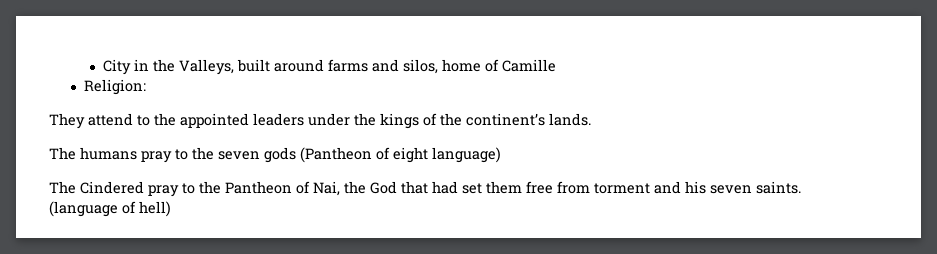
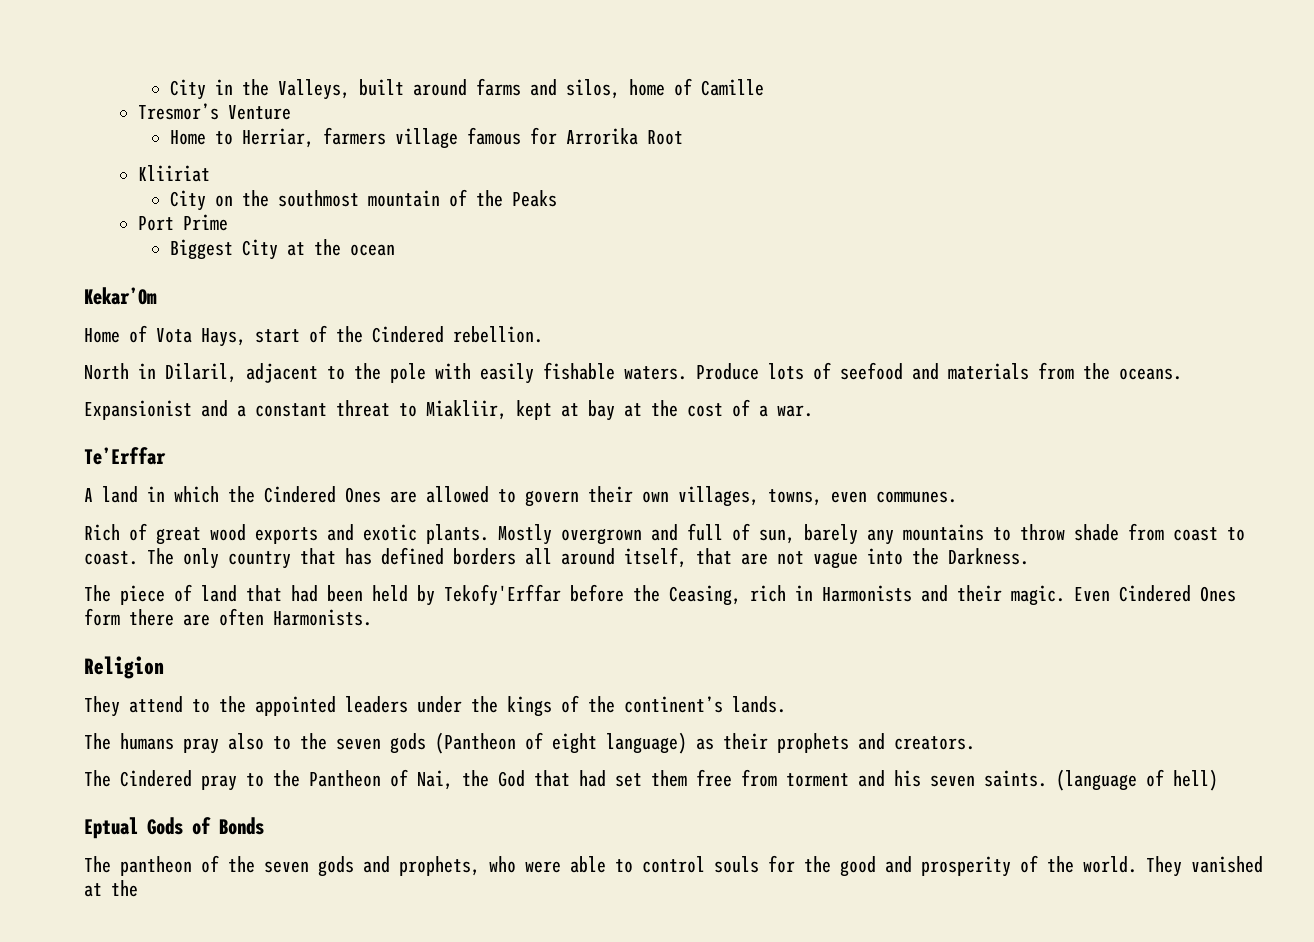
[84,79,147,95] Religion: -> [137,103,291,120] [169,127,683,149] [137,165,210,182] [169,189,557,211] [137,214,228,231] [169,239,395,260] [84,287,157,305] [84,325,543,347] [84,362,1182,384] [84,399,813,421] [84,447,166,465] [84,486,957,507] [84,523,1245,545] [84,547,1029,569] [84,584,1236,606] [84,608,372,626] [84,656,164,679] Tresmor’s Venture // Home to Herriar, farmers village famous for Arrorika Root // Kliiriat // City on the southmost mountain of the Peaks // Port Prime // Biggest City at the ocean // Kekar’Om // Home of Vota Hays, start of the Cindered rebellion. // North in Dilaril, adjacent to the pole with easily fishable waters. Produce lots of seefood and materials from the oceans. // Expansionist and a constant threat to Miakliir, kept at bay at the cost of a war. // Te’Erffar // A land in which the Cindered Ones are allowed to govern their own villages, towns, even communes. // Rich of great wood exports and exotic plants. Mostly overgrown and full of sun, barely any mountains to throw shade from coast to coast. The only country that has defined borders all around itself, that are not vague into the Darkness. // The piece of land that had been held by Tekofy'Erffar before the Ceasing, rich in Harmonists and their magic. Even Cindered Ones form there are often Harmonists. // Religion
(172, 157) none -> [228,733,264,750] also
(501, 155) none -> [696,733,975,753] as their prophets and creators.
(171, 209) none -> [84,817,264,839] [84,855,1263,877] [84,880,138,897] // Eptual Gods of Bonds // The pantheon of the seven gods and prophets, who were able to control souls for the good and prosperity of the world. They vanished at the

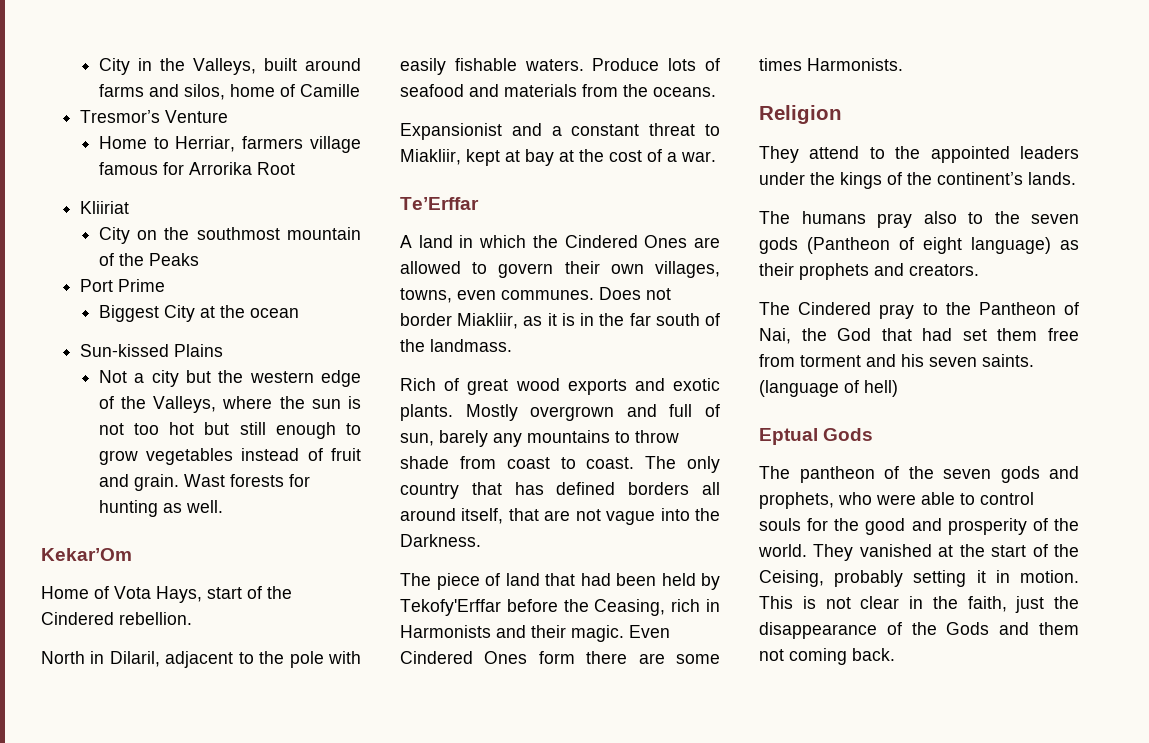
(395, 250) none -> [79,344,223,357] [98,370,361,387] [98,396,361,413] [98,422,361,439] [98,448,361,465] [98,474,310,491] [98,500,223,517] // Sun-kissed Plains // Not a city but the western edge of the Valleys, where the sun is not too hot but still enough to grow vegetables instead of fruit and grain. Wast forests for hunting as well.
[840,362,903,380] seefood -> [400,84,464,97] seafood
(957, 497) none -> [599,287,671,300] [400,313,720,329] [400,339,512,352] Does not border Miakliir, as it is in the far south of the landmass.
[219,608,264,626] often -> [676,654,720,664] [759,58,802,71] some times
[192,817,264,835] of Bonds -> (874, 434) none
(138, 888) none -> [991,544,1079,557] [759,570,1079,587] [759,596,1079,613] [759,622,1079,639] [759,648,895,665] start of the Ceising, probably setting it in motion. This is not clear in the faith, just the disappearance of the Gods and them not coming back.

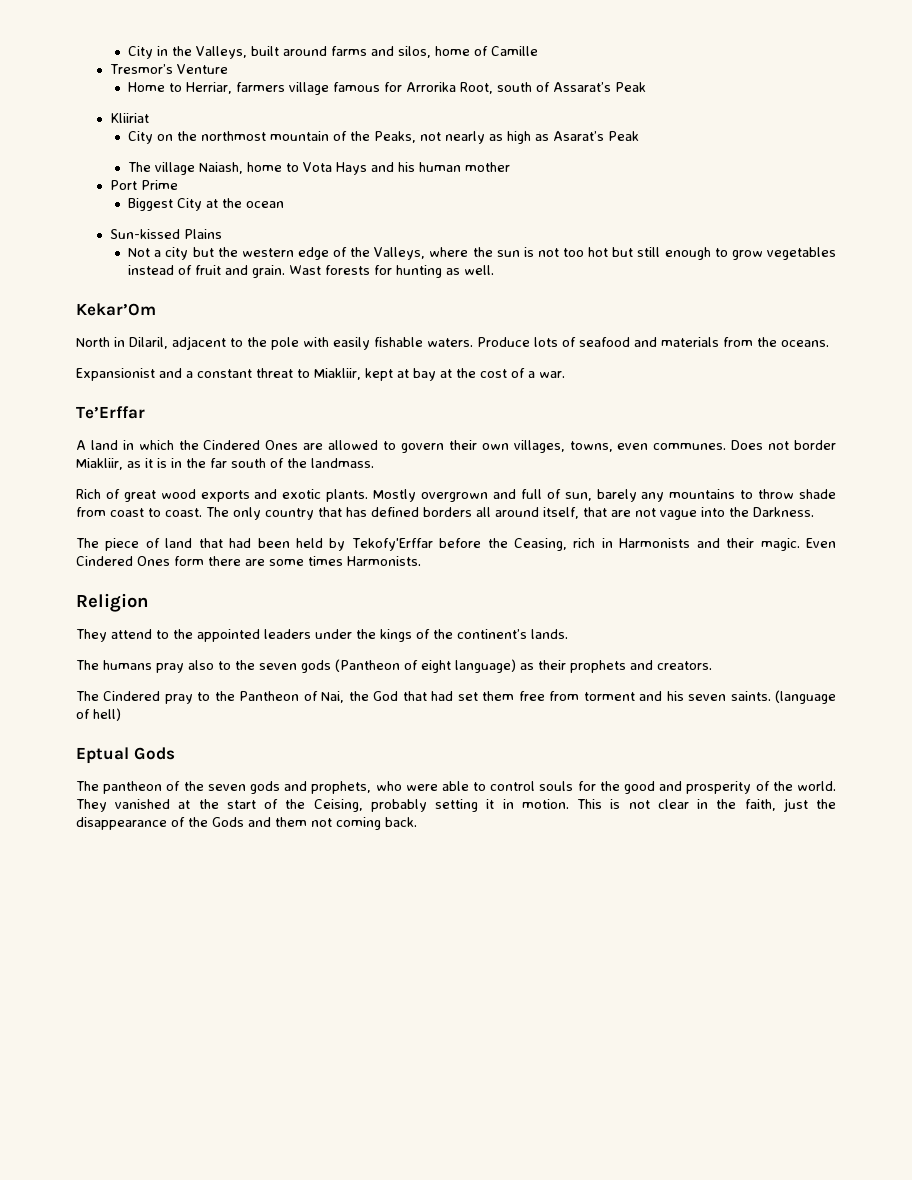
[256,162,295,175] Root -> [460,82,647,94] Root, south of Assarat’s Peak
[196,227,280,240] southmost -> [201,131,267,141] northmost
[148,253,199,266] Peaks -> [374,131,640,144] [128,162,511,175] Peaks, not nearly as high as Asarat’s Peak // The village Naiash, home to Vota Hays and his human mother
[41,586,292,603] [41,612,192,625] // Home of Vota Hays, start of the Cindered rebellion. -> (156, 309) none

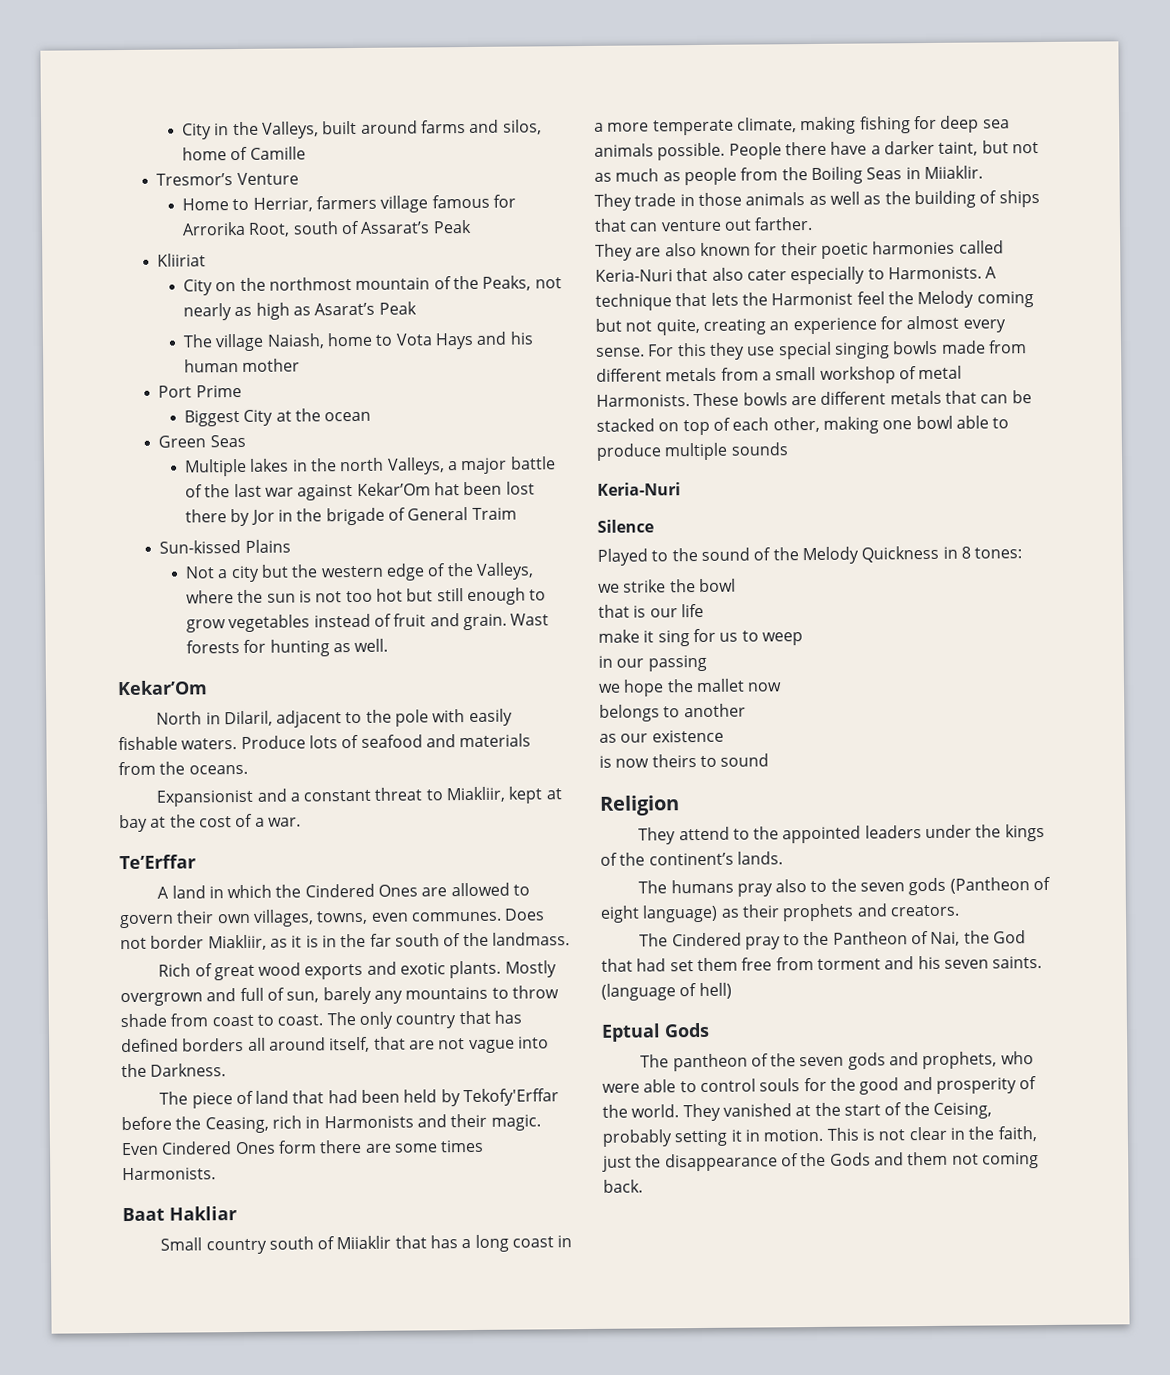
(285, 204) none -> [158,434,246,448] [184,456,556,477] [185,481,535,501] [185,507,517,527] // Green Seas // Multiple lakes in the north Valleys, a major battle of the last war against Kekar’Om hat been lost there by Jor in the brigade of General Traim
(421, 561) none -> [122,1206,237,1222] [160,1234,573,1255] [594,115,1010,136] [594,140,1039,161] [594,165,983,186] [594,190,1040,211] [594,216,814,232] [595,240,1004,261] [595,266,998,285] [595,290,1034,311] [595,315,1006,336] [596,340,1027,360] [596,365,963,384] [596,390,1032,407] [596,415,1010,436] [596,442,788,461] [597,482,681,496] [597,519,654,533] [597,545,1023,566] [598,578,736,593] [598,603,704,618] [598,628,803,647] [598,654,707,672] [598,678,783,697] [599,703,746,722] [599,729,724,743] [599,753,770,768] // Baat Hakliar // Small country south of Miiaklir that has a long coast in a more temperate climate, making fishing for deep sea animals possible. People there have a darker taint, but not as much as people from the Boiling Seas in Miiaklir. // They trade in those animals as well as the building of ships that can venture out farther. // They are also known for their poetic harmonies called Keria-Nuri that also cater especially to Harmonists. A technique that lets the Harmonist feel the Melody coming but not quite, creating an experience for almost every sense. For this they use special singing bowls made from different metals from a small workshop of metal Harmonists. These bowls are different metals that can be stacked on top of each other, making one bowl able to produce multiple sounds // Keria-Nuri // Silence // Played to the sound of the Melody Quickness in 8 tones: // we strike the bowl // that is our life // make it sing for us to weep // in our passing // we hope the mallet now // belongs to another // as our existence // is now theirs to sound

